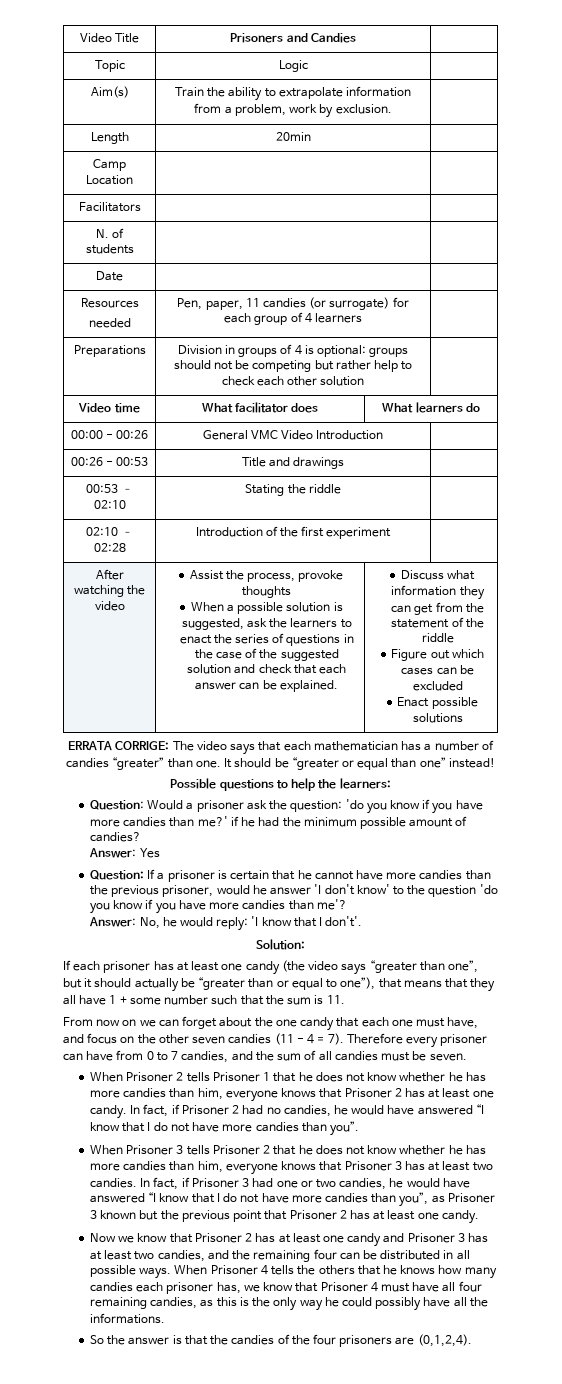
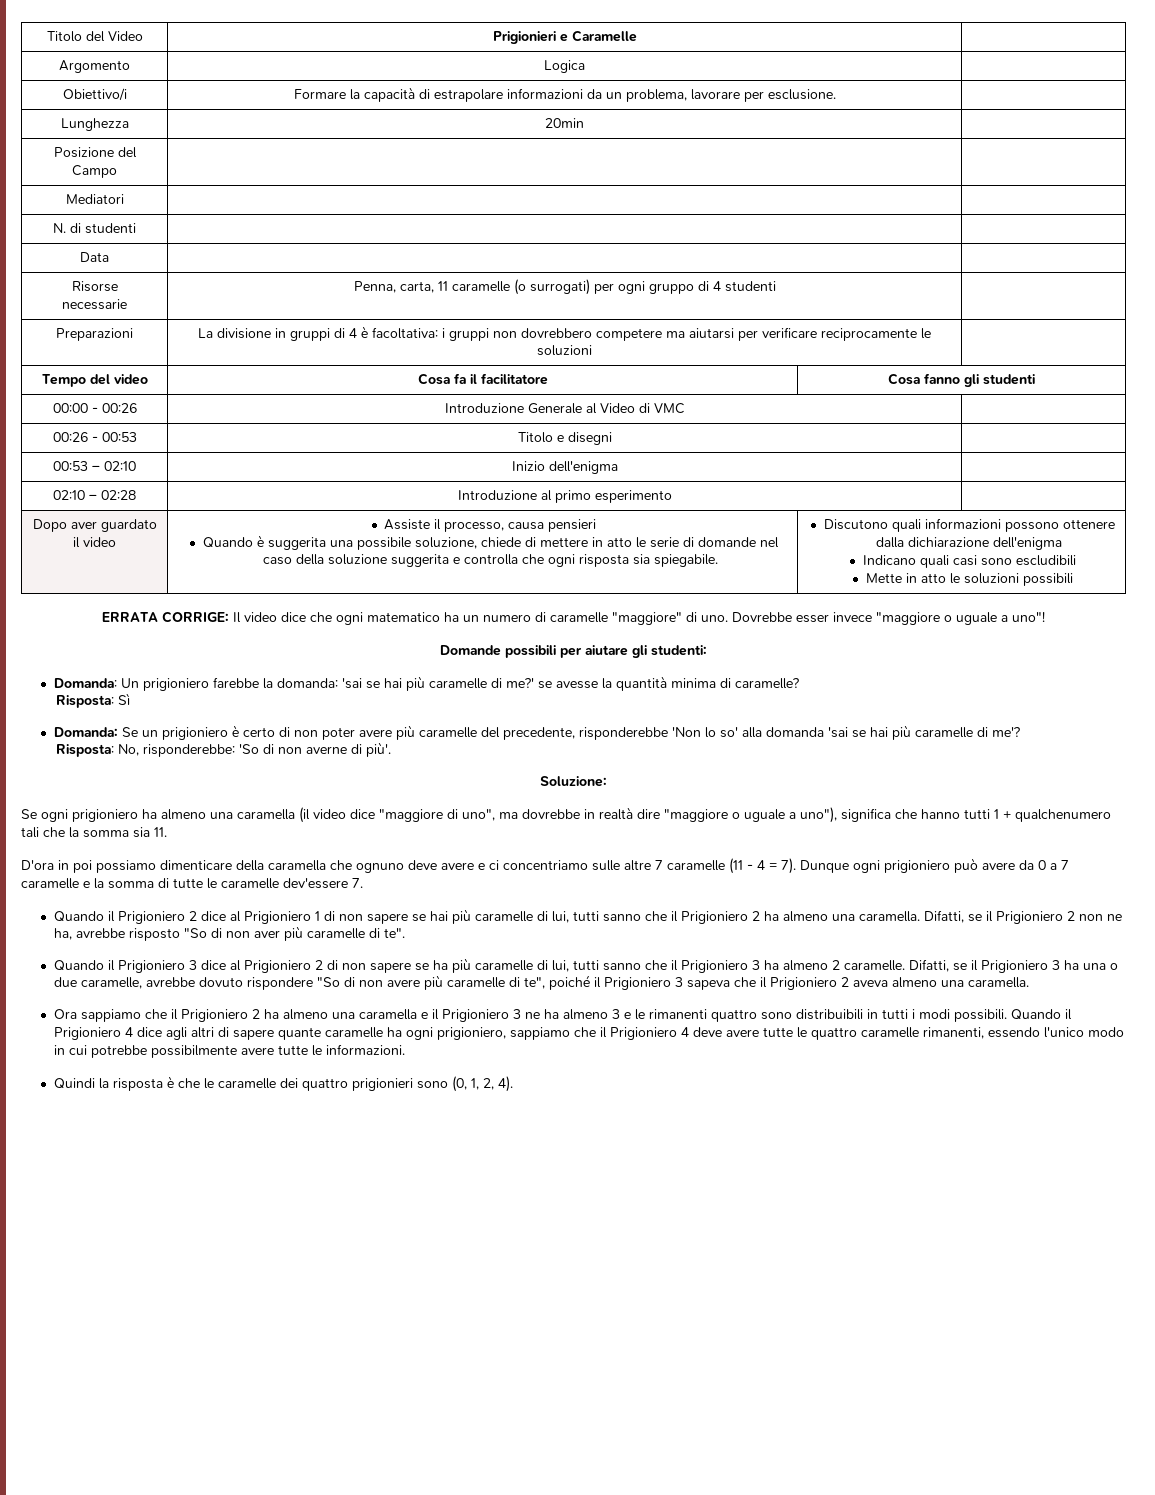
[79,33,140,43] [230,33,356,43] [94,60,125,72] [278,60,308,72] [90,86,129,98] [174,86,412,101] [194,103,392,118] [90,132,129,144] [275,132,311,141] [93,159,126,171] [86,175,133,185] [78,202,141,212] [95,228,125,238] [85,244,134,254] [96,271,123,281] [80,298,139,308] [88,318,131,328] [177,297,409,310] [224,312,362,325] [73,345,146,357] [177,344,409,357] [173,360,413,372] [221,376,365,386] [78,403,140,413] [201,402,319,413] [382,402,480,413] [70,430,149,439] [202,430,248,440] Video Title | Prisoners and Candies | // Topic | Logic | // Aim(s) | Train the ability to extrapolate information from a problem, work by exclusion. | // Length | 20min | // Camp Location | | // Facilitators | | // N. of students | | // Date | | // Resources // needed | Pen, paper, 11 candies (or surrogate) for each group of 4 learners | // Preparations | Division in groups of 4 is optional: groups should not be competing but rather help to check each other solution | // Video time | What facilitator does | What learners do // 00:00 - 00:26 | General -> [46,31,143,42] [492,30,637,44] [59,60,130,73] [544,60,585,73] [62,88,127,101] [293,87,836,102] [60,118,129,131] [545,118,584,128] [53,147,137,158] [72,165,117,178] [65,194,124,204] [53,223,136,234] [80,252,109,262] [71,281,118,292] [62,299,127,310] [353,279,776,295] [56,328,133,341] [198,326,931,341] [537,345,592,356] [41,374,148,387] [417,373,548,385] [888,373,1035,387] [52,403,137,413] [444,403,650,414] Titolo del Video | Prigionieri e Caramelle | // Argomento | Logica | // Obiettivo/i | Formare la capacità di estrapolare informazioni da un problema, lavorare per esclusione. | // Lunghezza | 20min | // Posizione del Campo | | // Mediatori | | // N. di studenti | | // Data | | // Risorse // necessarie | Penna, carta, 11 caramelle (o surrogati) per ogni gruppo di 4 studenti | // Preparazioni | La divisione in gruppi di 4 è facoltativa: i gruppi non dovrebbero competere ma aiutarsi per verificare reciprocamente le soluzioni | // Tempo del video | Cosa fa il facilitatore | Cosa fanno gli studenti // 00:00 - 00:26 | Introduzione Generale al Video di
[281,430,384,440] Video Introduction -> (685, 408) none
[241,457,345,469] Title and drawings -> [517,432,612,445] Titolo e disegni
[245,484,341,496] Stating the riddle -> [511,461,618,474] Inizio dell'enigma
[195,526,392,539] [95,569,124,580] [73,585,146,597] [94,601,125,611] [189,570,344,582] [242,586,292,598] [190,602,343,614] [181,618,352,630] [179,633,354,646] [194,648,339,661] [187,664,347,674] [195,680,338,692] [400,570,476,580] [391,585,485,600] [391,602,484,615] [391,617,484,628] [421,633,454,643] [391,649,484,661] [401,665,474,675] [412,681,463,691] [397,697,478,709] [412,713,463,723] [68,740,494,755] [66,757,495,770] [170,778,391,791] [89,799,483,814] [89,816,468,829] [89,832,141,842] [89,848,160,858] [89,869,491,882] [89,884,498,897] [89,899,347,914] [89,916,363,931] [256,939,305,950] [63,960,479,975] [63,977,496,992] [63,995,345,1005] [63,1016,479,1031] [63,1033,272,1044] Introduction of the first experiment | // After watching the video | Assist the process, provoke thoughts // When a possible solution is suggested, ask the learners to enact the series of questions in the case of the suggested solution and check that each answer can be explained. | Discuss what information they can get from the statement of the riddle // Figure out which cases can be excluded // Enact possible solutions // ERRATA CORRIGE: The video says that each mathematician has a number of candies “greater” than one. It should be “greater or equal than one” instead! // Possible questions to help the learners: // Question: Would a prisoner ask the question: 'do you know if you have more candies than me?' if he had the minimum possible amount of candies? // Answer: Yes // Question: If a prisoner is certain that he cannot have more candies than the previous prisoner, would he answer 'I don't know' to the question 'do you know if you have more candies than me'? // Answer: No, he would reply: 'I know that I don't'. // Solution: // If each prisoner has at least one candy (the video says “greater than one”, but it should actually be “greater than or equal to one”), that means that they all have 1 + some number such that the sum is 11. // From now on we can forget about the one candy that each one must have, and focus on the other seven candies -> [457,490,672,503] [32,519,157,532] [73,537,116,548] [384,519,597,532] [202,535,779,550] [262,554,718,567] [823,518,1115,532] [876,537,1063,550] [862,555,1076,568] [865,573,1073,586] [102,611,1045,625] [440,645,707,658] [54,676,800,691] [56,693,131,708] [54,725,1021,740] [56,742,392,757] [540,776,607,787] [21,807,1111,823] [21,827,167,838] [21,860,725,873] Introduzione al primo esperimento | // Dopo aver guardato il video | Assiste il processo, causa pensieri // Quando è suggerita una possibile soluzione, chiede di mettere in atto le serie di domande nel caso della soluzione suggerita e controlla che ogni risposta sia spiegabile. | Discutono quali informazioni possono ottenere dalla dichiarazione dell'enigma // Indicano quali casi sono escludibili // Mette in atto le soluzioni possibili // ERRATA CORRIGE: Il video dice che ogni matematico ha un numero di caramelle "maggiore" di uno. Dovrebbe esser invece "maggiore o uguale a uno"! // Domande possibili per aiutare gli studenti: // Domanda: Un prigioniero farebbe la domanda: 'sai se hai più caramelle di me?' se avesse la quantità minima di caramelle? // Risposta: Sì // Domanda: Se un prigioniero è certo di non poter avere più caramelle del precedente, risponderebbe 'Non lo so' alla domanda 'sai se hai più caramelle di me'? // Risposta: No, risponderebbe: 'So di non averne di più'. // Soluzione: // Se ogni prigioniero ha almeno una caramella (il video dice "maggiore di uno", ma dovrebbe in realtà dire "maggiore o uguale a uno"), significa che hanno tutti 1 + qualchenumero tali che la somma sia 11. // D'ora in poi possiamo dimenticare della caramella che ognuno deve avere e ci concentriamo sulle altre 7 caramelle
[346,1033,488,1048] [63,1050,467,1063] [89,1072,486,1082] [89,1088,494,1102] [89,1104,484,1119] [89,1121,359,1136] [89,1145,486,1155] [89,1161,493,1175] [89,1177,470,1190] [89,1192,495,1207] [89,1210,479,1224] [89,1233,489,1247] [89,1249,470,1262] [89,1265,497,1279] [89,1281,482,1294] [89,1297,488,1311] [89,1313,165,1324] [89,1334,472,1347] Therefore every prisoner can have from 0 to 7 candies, and the sum of all candies must be seven. // When Prisoner 2 tells Prisoner 1 that he does not know whether he has more candies than him, everyone knows that Prisoner 2 has at least one candy. In fact, if Prisoner 2 had no candies, he would have answered “I know that I do not have more candies than you”. // When Prisoner 3 tells Prisoner 2 that he does not know whether he has more candies than him, everyone knows that Prisoner 3 has at least two candies. In fact, if Prisoner 3 had one or two candies, he would have answered “I know that I do not have more candies than you”, as Prisoner 3 known but the previous point that Prisoner 2 has at least one candy. // Now we know that Prisoner 2 has at least one candy and Prisoner 3 has at least two candies, and the remaining four can be distributed in all possible ways. When Prisoner 4 tells the others that he knows how many candies each prisoner has, we know that Prisoner 4 must have all four remaining candies, as this is the only way he could possibly have all the informations. // So the answer is that the candies of the four prisoners are (0,1,2,4). -> [800,858,1069,873] [21,878,363,889] [54,909,1123,924] [54,926,406,941] [54,958,1119,973] [54,975,1030,990] [54,1009,1073,1022] [54,1027,1125,1040] [54,1044,406,1058] [54,1076,514,1092] Dunque ogni prigioniero può avere da 0 a 7 caramelle e la somma di tutte le caramelle dev'essere 7. // Quando il Prigioniero 2 dice al Prigioniero 1 di non sapere se hai più caramelle di lui, tutti sanno che il Prigioniero 2 ha almeno una caramella. Difatti, se il Prigioniero 2 non ne ha, avrebbe risposto "So di non aver più caramelle di te". // Quando il Prigioniero 3 dice al Prigioniero 2 di non sapere se ha più caramelle di lui, tutti sanno che il Prigioniero 3 ha almeno 2 caramelle. Difatti, se il Prigioniero 3 ha una o due caramelle, avrebbe dovuto rispondere "So di non avere più caramelle di te", poiché il Prigioniero 3 sapeva che il Prigioniero 2 aveva almeno una caramella. // Ora sappiamo che il Prigioniero 2 ha almeno una caramella e il Prigioniero 3 ne ha almeno 3 e le rimanenti quattro sono distribuibili in tutti i modi possibili. Quando il Prigioniero 4 dice agli altri di sapere quante caramelle ha ogni prigioniero, sappiamo che il Prigioniero 4 deve avere tutte le quattro caramelle rimanenti, essendo l'unico modo in cui potrebbe possibilmente avere tutte le informazioni. // Quindi la risposta è che le caramelle dei quattro prigionieri sono (0, 1, 2, 4).

